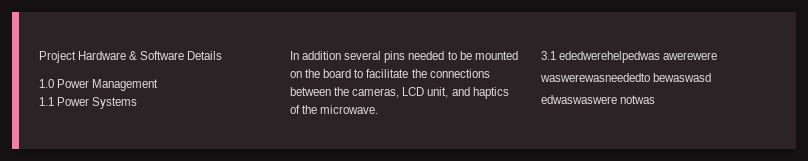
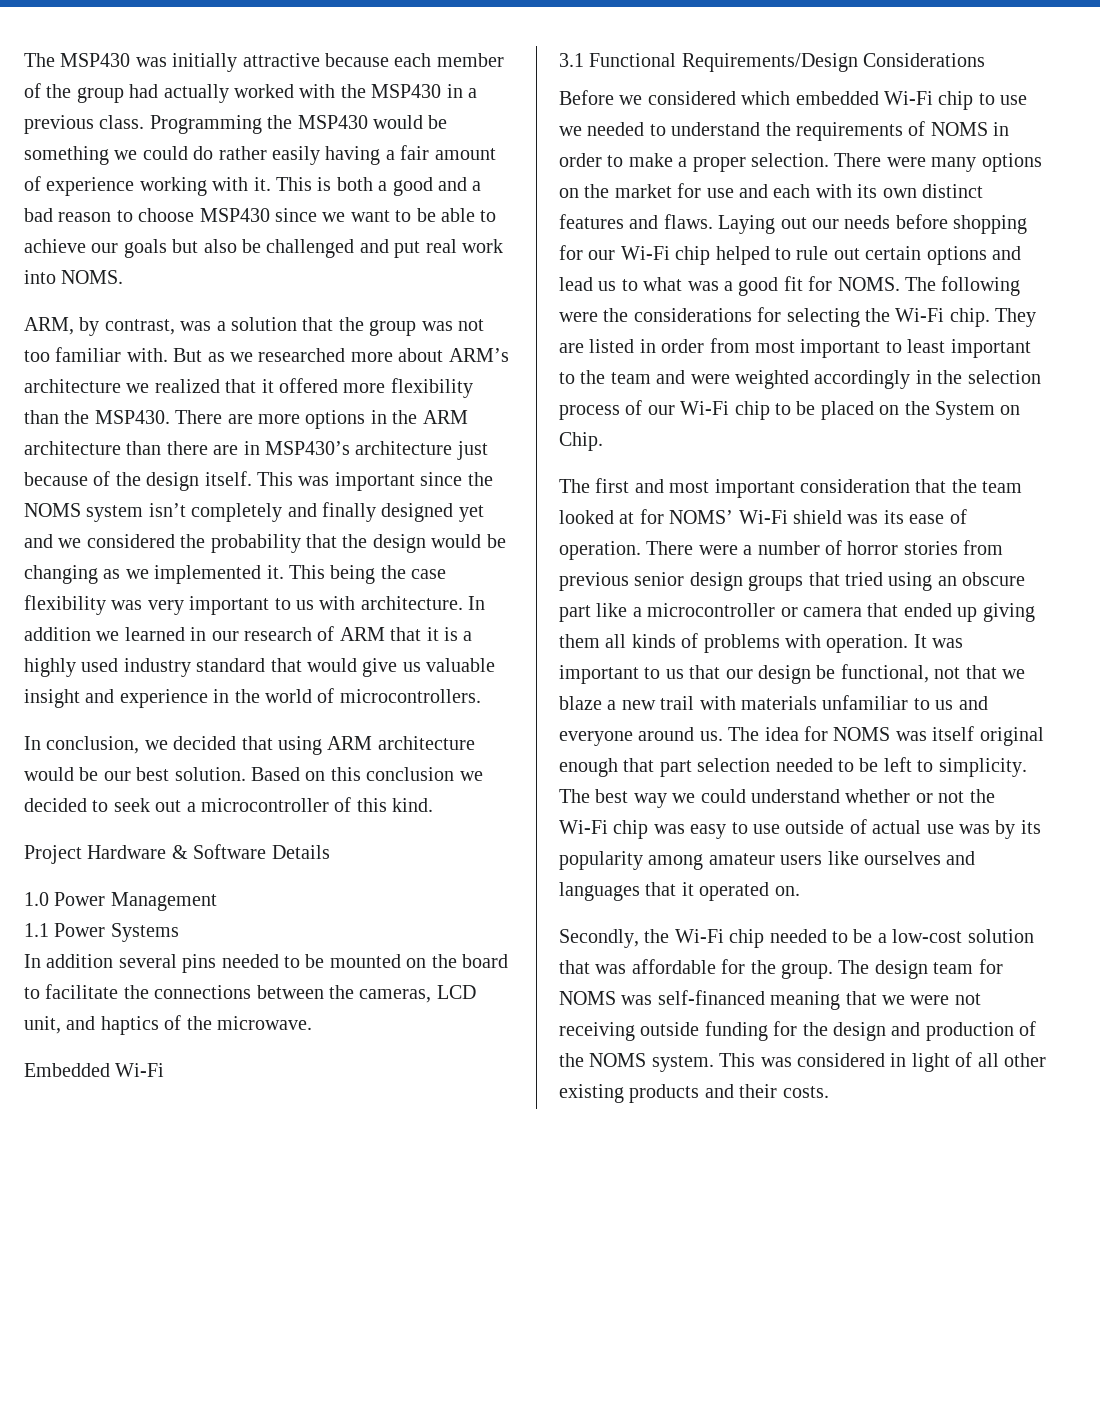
(39, 57) none -> [24,53,504,72] [24,83,477,103] [24,115,448,134] [24,145,496,165] [24,176,482,196] [24,208,497,222] [24,239,503,258] [24,270,124,284] [24,317,484,336] [24,347,509,362] [24,378,473,398] [24,410,468,429] [24,441,488,460] [24,471,493,491] [24,502,484,522] [24,534,506,553] [24,565,447,584] [24,595,486,615] [24,626,473,641] [24,658,496,677] [24,688,481,708] [24,736,475,755] [24,767,483,781] [24,797,434,812] The MSP430 was initially attractive because each member of the group had actually worked with the MSP430 in a previous class. Programming the MSP430 would be something we could do rather easily having a fair amount of experience working with it. This is both a good and a bad reason to choose MSP430 since we want to be able to achieve our goals but also be challenged and put real work into NOMS. // ARM, by contrast, was a solution that the group was not too familiar with. But as we researched more about ARM’s architecture we realized that it offered more flexibility than the MSP430. There are more options in the ARM architecture than there are in MSP430’s architecture just because of the design itself. This was important since the NOMS system isn’t completely and finally designed yet and we considered the probability that the design would be changing as we implemented it. This being the case flexibility was very important to us with architecture. In addition we learned in our research of ARM that it is a highly used industry standard that would give us valuable insight and experience in the world of microcontrollers. // In conclusion, we decided that using ARM architecture would be our best solution. Based on this conclusion we decided to seek out a microcontroller of this kind. //
(379, 109) none -> [24,1063,165,1077] // Embedded Wi-Fi
[559,51,718,63] [540,73,712,82] [541,95,656,104] ededwerehelpedwas awerewere // waswerewasneededto bewaswasd // edwaswaswere notwas -> [589,53,986,72] [559,90,1028,110] [559,121,1010,141] [559,153,1042,172] [559,183,983,198] [559,214,1028,234] [559,245,1021,265] [559,276,1021,296] [559,307,1037,327] [559,338,1031,358] [559,370,1041,389] [559,400,1021,420] [559,432,603,451] [559,478,1023,498] [559,509,967,524] [559,540,1004,560] [559,572,1026,591] [559,603,1035,622] [559,633,964,653] [559,664,1025,684] [559,695,988,710] [559,726,1044,746] [559,757,1027,777] [559,789,995,808] [559,819,1041,839] [559,851,976,870] [559,882,800,901] [559,929,1034,948] [559,959,1003,979] [559,990,981,1010] [559,1021,1037,1041] [559,1052,1046,1072] [559,1084,829,1103] Functional Requirements/Design Considerations // Before we considered which embedded Wi-Fi chip to use we needed to understand the requirements of NOMS in order to make a proper selection. There were many options on the market for use and each with its own distinct features and flaws. Laying out our needs before shopping for our Wi-Fi chip helped to rule out certain options and lead us to what was a good fit for NOMS. The following were the considerations for selecting the Wi-Fi chip. They are listed in order from most important to least important to the team and were weighted accordingly in the selection process of our Wi-Fi chip to be placed on the System on Chip. // The first and most important consideration that the team looked at for NOMS’ Wi-Fi shield was its ease of operation. There were a number of horror stories from previous senior design groups that tried using an obscure part like a microcontroller or camera that ended up giving them all kinds of problems with operation. It was important to us that our design be functional, not that we blaze a new trail with materials unfamiliar to us and everyone around us. The idea for NOMS was itself original enough that part selection needed to be left to simplicity. The best way we could understand whether or not the Wi-Fi chip was easy to use outside of actual use was by its popularity among amateur users like ourselves and languages that it operated on. // Secondly, the Wi-Fi chip needed to be a low-cost solution that was affordable for the group. The design team for NOMS was self-financed meaning that we were not receiving outside funding for the design and production of the NOMS system. This was considered in light of all other existing products and their costs.

